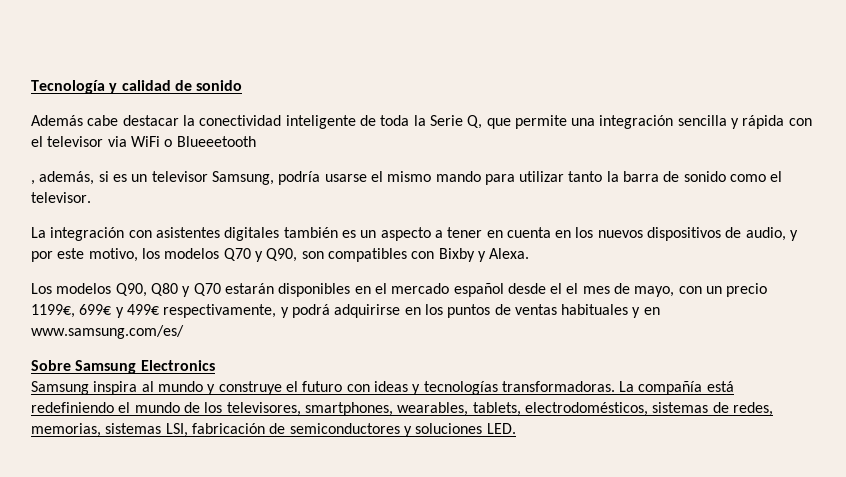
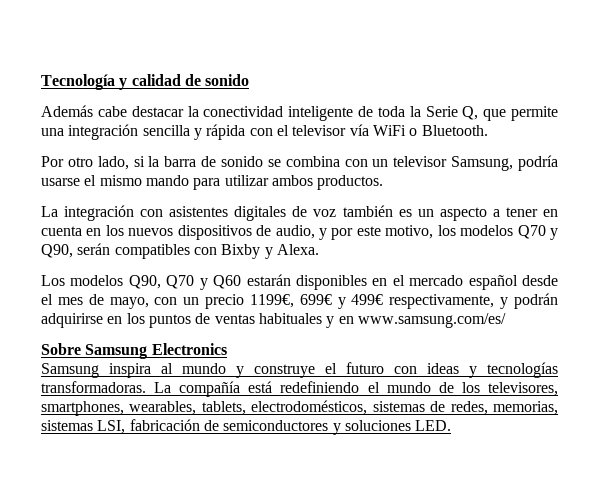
[107,136,127,147] via -> [349,124,369,136] vía
[176,136,256,147] [31,171,127,185] Blueeetooth // , además, si es -> [421,125,488,136] [41,156,368,170] Bluetooth. // Por otro lado, si la barra de sonido se combina con
[568,171,783,182] [31,192,91,203] tanto la barra de sonido como el televisor. -> [271,175,384,190] ambos productos.
(280, 234) none -> [292,206,337,217] de voz
[301,251,324,259] son -> [77,243,111,255] serán
[150,283,221,297] Q80 y Q70 -> [166,275,242,290] Q70 y Q60
[566,283,579,294] el -> (53, 299) none
[291,304,330,318] podrá -> [514,293,559,309] podrán

